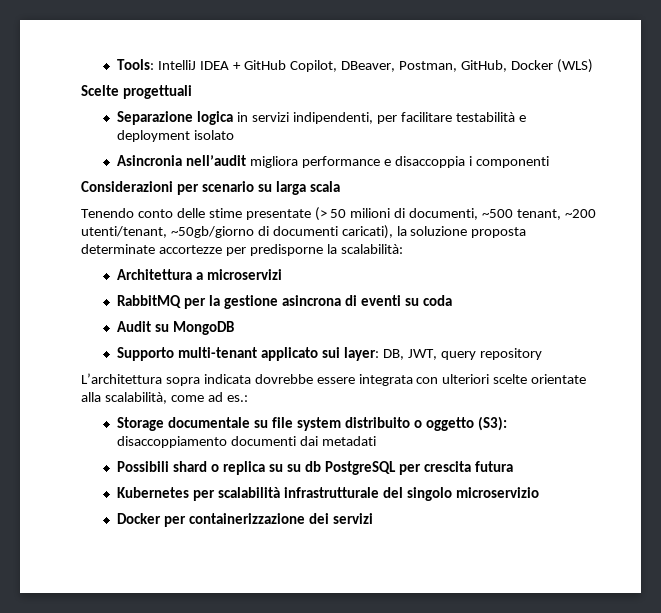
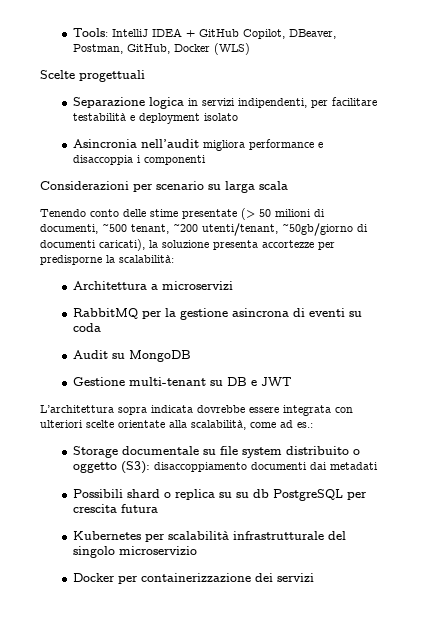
[471,227,527,238] [81,244,155,254] proposta determinate -> [213,240,258,250] presenta
[117,347,542,361] Supporto multi-tenant applicato sui layer: DB, JWT, query repository -> [72,377,291,387] Gestione multi-tenant su DB e JWT

